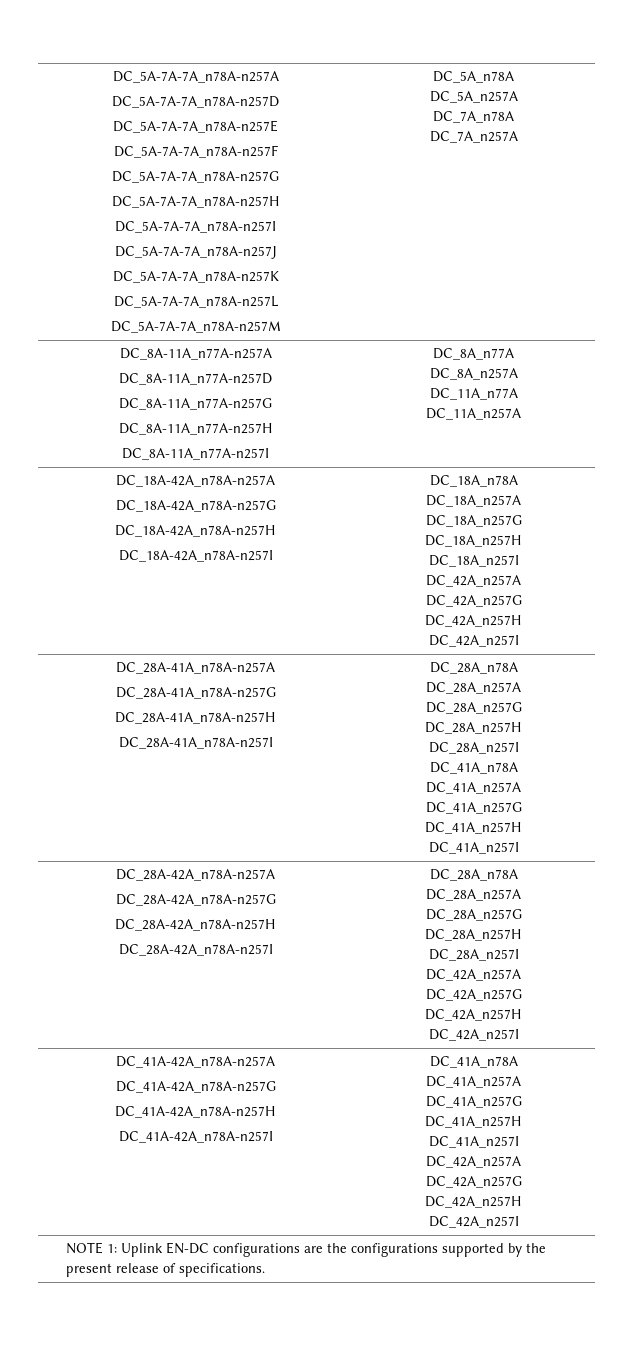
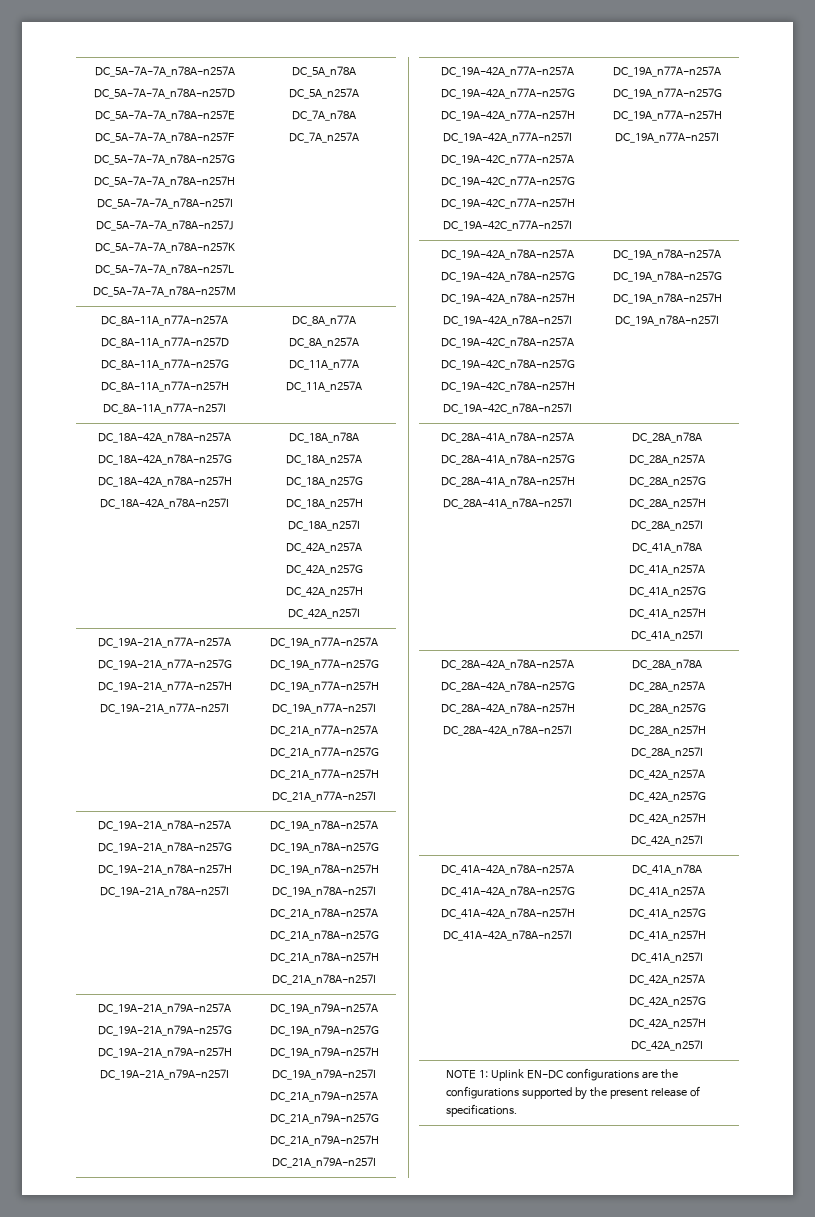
(519, 641) none -> [98,637,231,648] [97,659,232,670] [97,681,232,692] [100,703,229,714] [270,637,378,648] [269,659,379,670] [269,681,379,692] [272,703,376,714] [270,725,378,736] [269,747,379,758] [269,769,379,780] [272,791,376,802] [98,820,231,831] [97,842,232,853] [97,864,232,875] [100,886,229,897] [270,820,378,831] [269,842,379,853] [269,864,379,875] [272,886,376,897] [270,908,378,919] [269,930,379,941] [269,952,379,963] [272,974,376,985] [98,1003,231,1014] [97,1025,232,1036] [97,1047,232,1058] [100,1069,229,1080] [270,1003,378,1014] [269,1025,379,1036] [269,1047,379,1058] [272,1069,376,1080] [270,1091,378,1102] [269,1113,379,1124] [269,1135,379,1146] [272,1157,376,1168] [441,66,574,77] [440,88,575,99] [440,110,575,121] [443,132,572,143] [441,154,574,165] [440,176,575,187] [440,198,575,209] [443,220,572,231] [613,66,721,77] [612,88,722,99] [612,110,722,121] [615,132,719,143] [441,249,574,260] [440,271,575,282] [440,293,575,304] [443,315,572,326] [441,337,574,348] [440,359,575,370] [440,381,575,392] [443,403,572,414] [613,249,721,260] [612,271,722,282] [612,293,722,304] [615,315,719,326] // DC_19A-21A_n77A-n257A // DC_19A-21A_n77A-n257G // DC_19A-21A_n77A-n257H // DC_19A-21A_n77A-n257I | DC_19A_n77A-n257A // DC_19A_n77A-n257G // DC_19A_n77A-n257H // DC_19A_n77A-n257I // DC_21A_n77A-n257A // DC_21A_n77A-n257G // DC_21A_n77A-n257H // DC_21A_n77A-n257I // DC_19A-21A_n78A-n257A // DC_19A-21A_n78A-n257G // DC_19A-21A_n78A-n257H // DC_19A-21A_n78A-n257I | DC_19A_n78A-n257A // DC_19A_n78A-n257G // DC_19A_n78A-n257H // DC_19A_n78A-n257I // DC_21A_n78A-n257A // DC_21A_n78A-n257G // DC_21A_n78A-n257H // DC_21A_n78A-n257I // DC_19A-21A_n79A-n257A // DC_19A-21A_n79A-n257G // DC_19A-21A_n79A-n257H // DC_19A-21A_n79A-n257I | DC_19A_n79A-n257A // DC_19A_n79A-n257G // DC_19A_n79A-n257H // DC_19A_n79A-n257I // DC_21A_n79A-n257A // DC_21A_n79A-n257G // DC_21A_n79A-n257H // DC_21A_n79A-n257I // DC_19A-42A_n77A-n257A // DC_19A-42A_n77A-n257G // DC_19A-42A_n77A-n257H // DC_19A-42A_n77A-n257I // DC_19A-42C_n77A-n257A // DC_19A-42C_n77A-n257G // DC_19A-42C_n77A-n257H // DC_19A-42C_n77A-n257I | DC_19A_n77A-n257A // DC_19A_n77A-n257G // DC_19A_n77A-n257H // DC_19A_n77A-n257I // DC_19A-42A_n78A-n257A // DC_19A-42A_n78A-n257G // DC_19A-42A_n78A-n257H // DC_19A-42A_n78A-n257I // DC_19A-42C_n78A-n257A // DC_19A-42C_n78A-n257G // DC_19A-42C_n78A-n257H // DC_19A-42C_n78A-n257I | DC_19A_n78A-n257A // DC_19A_n78A-n257G // DC_19A_n78A-n257H // DC_19A_n78A-n257I

